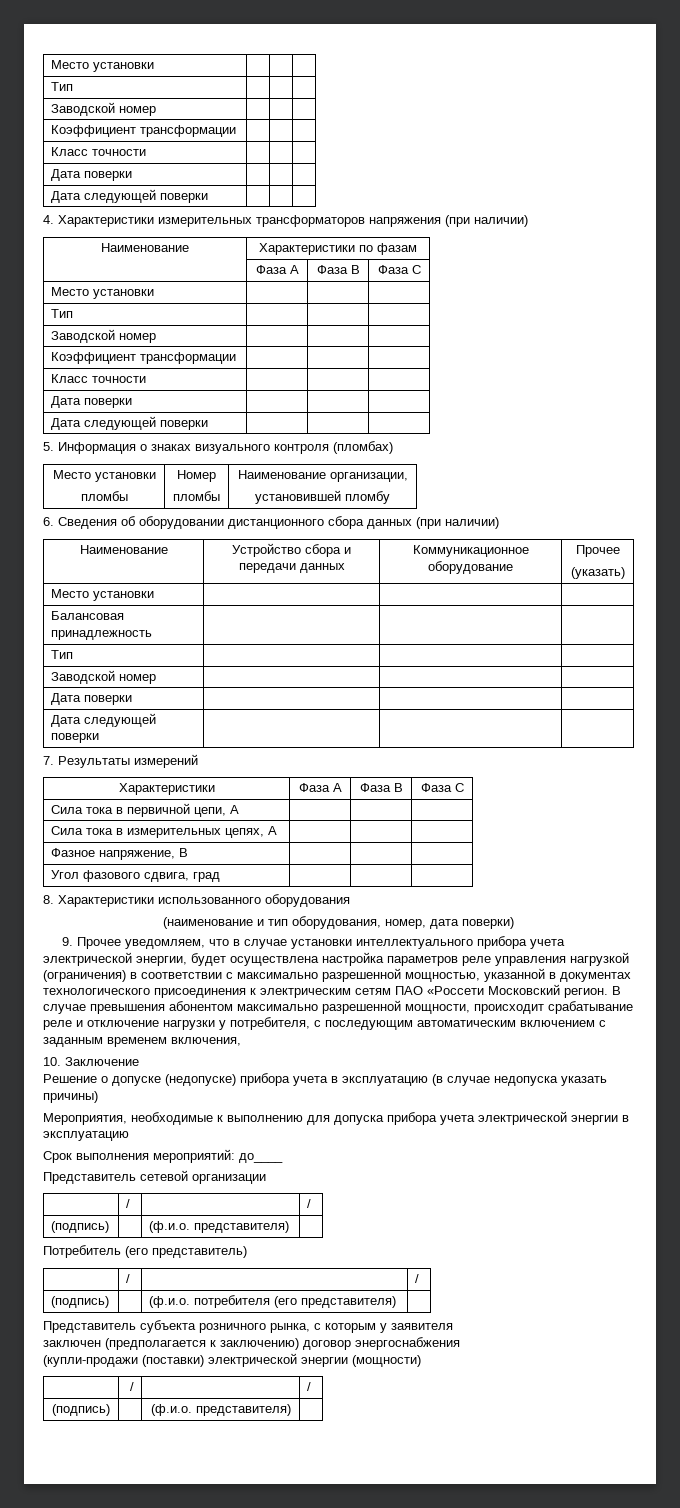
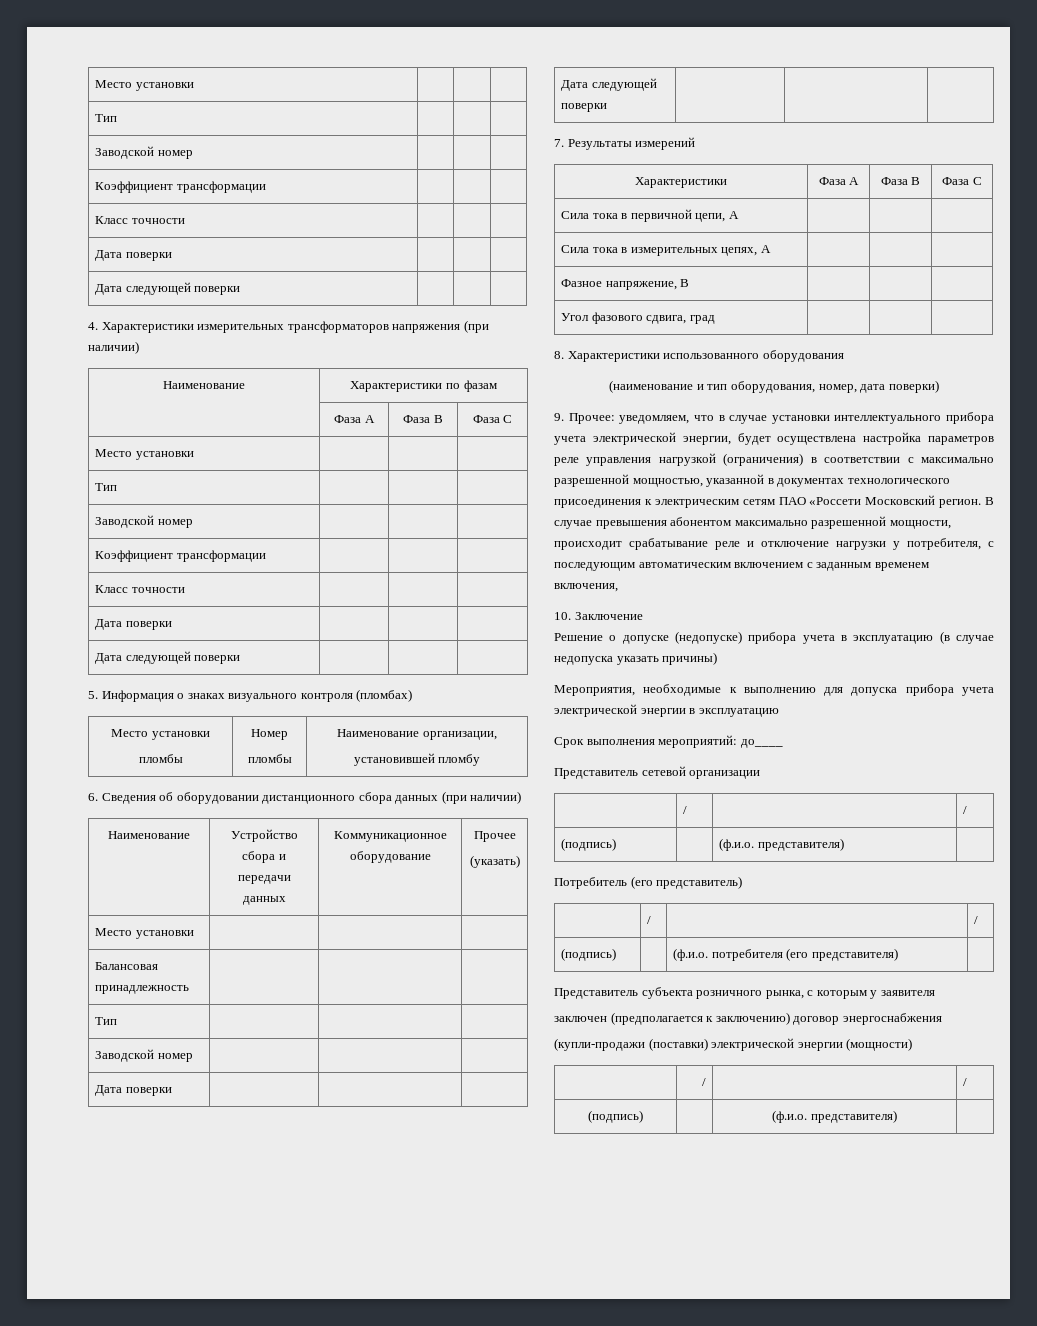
[77,937,122,949] Прочее -> [568,413,615,424] Прочее:

